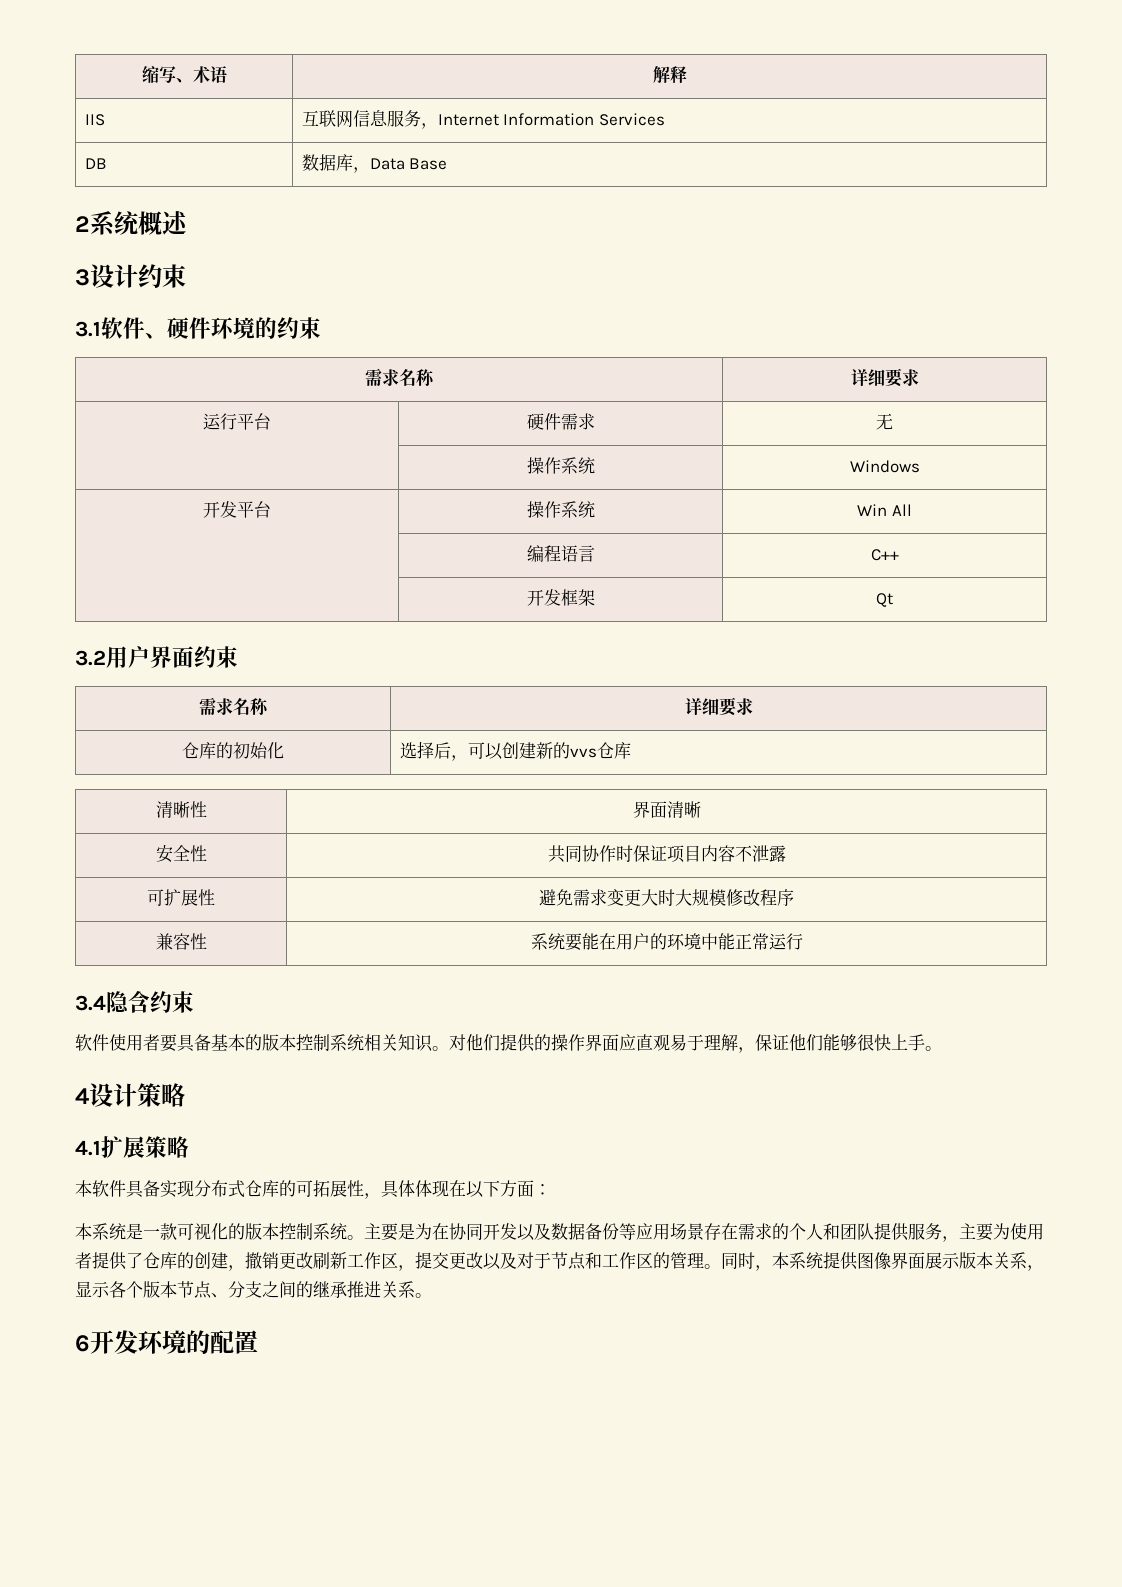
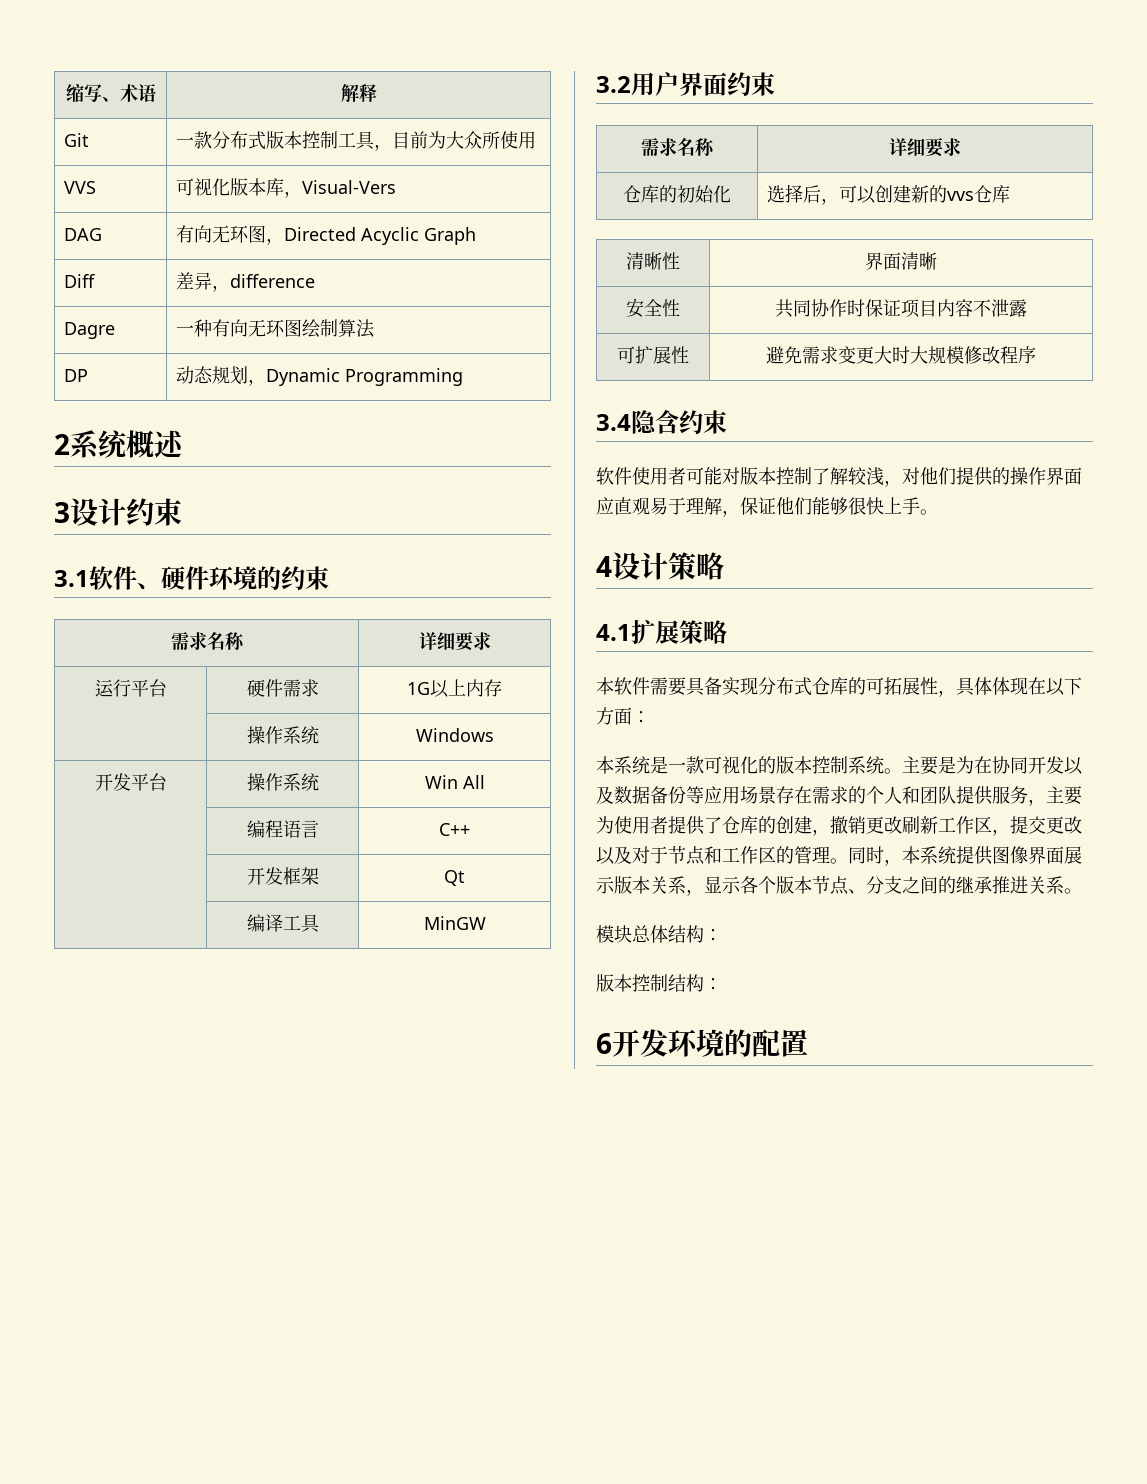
[84,114,105,126] [301,110,666,129] [84,158,107,169] [301,154,448,173] IIS | 互联网信息服务，Internet Information Services // DB | 数据库，Data Base -> [64,133,90,147] [176,131,537,151] [64,181,97,194] [176,178,397,198] [64,228,103,241] [176,225,477,245] [64,274,96,288] [176,272,316,292] [64,322,116,339] [176,319,376,338] [64,369,89,382] [176,366,464,386] Git | 一款分布式版本控制工具，目前为大众所使用 // VVS | 可视化版本库，Visual-Vers // DAG | 有向无环图，Directed Acyclic Graph // Diff | 差异，difference // Dagre | 一种有向无环图绘制算法 // DP | 动态规划，Dynamic Programming
[876,413,893,430] 无 -> [407,679,503,698] 1G以上内存
(893, 600) none -> [246,914,320,933] [423,916,486,930] // | 编译工具 | MinGW
[155,933,207,950] [530,933,803,951] // 兼容性 | 系统要能在用户的环境中能正常运行 -> (1036, 355) none
[160,1034,449,1052] 要具备基本的版本控制系统相关知识。 -> [686,467,902,487] 可能对版本控制了解较浅，
(126, 1188) none -> [650,677,686,696] 需要
(432, 1295) none -> [596,925,722,943] [596,974,722,992] // 模块总体结构： // 版本控制结构：

